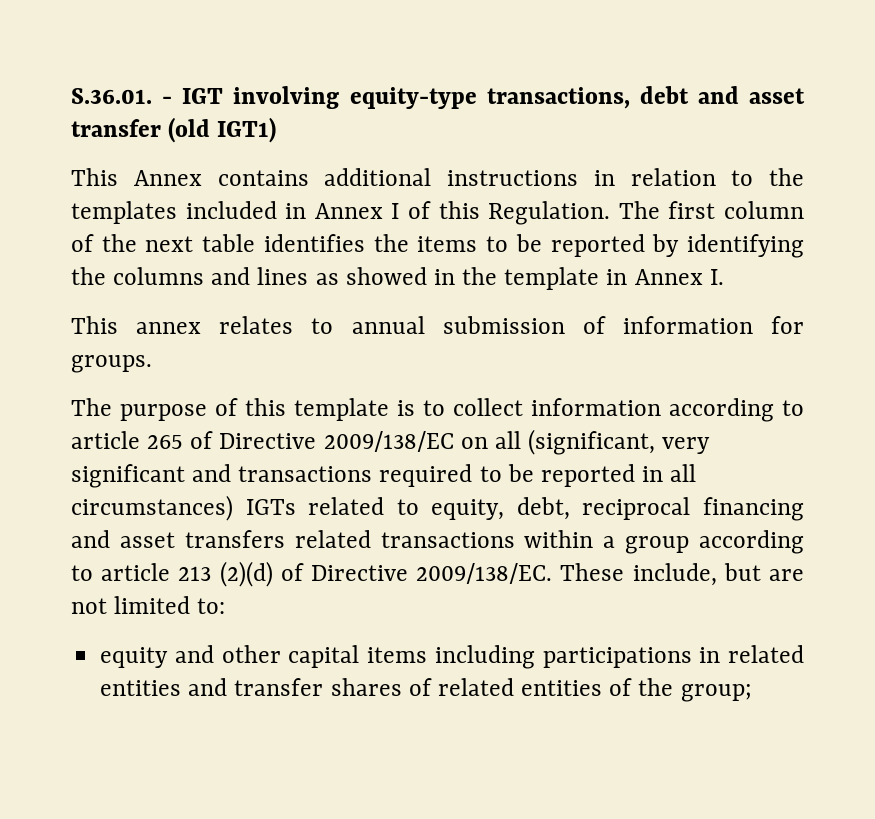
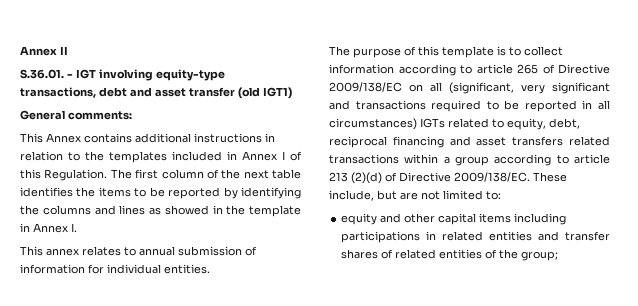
(71, 96) none -> [20,46,68,56] Annex II //
(277, 130) none -> [20,110,132,120] // General comments:
[71,355,152,373] groups. -> [107,264,210,274] individual entities.

